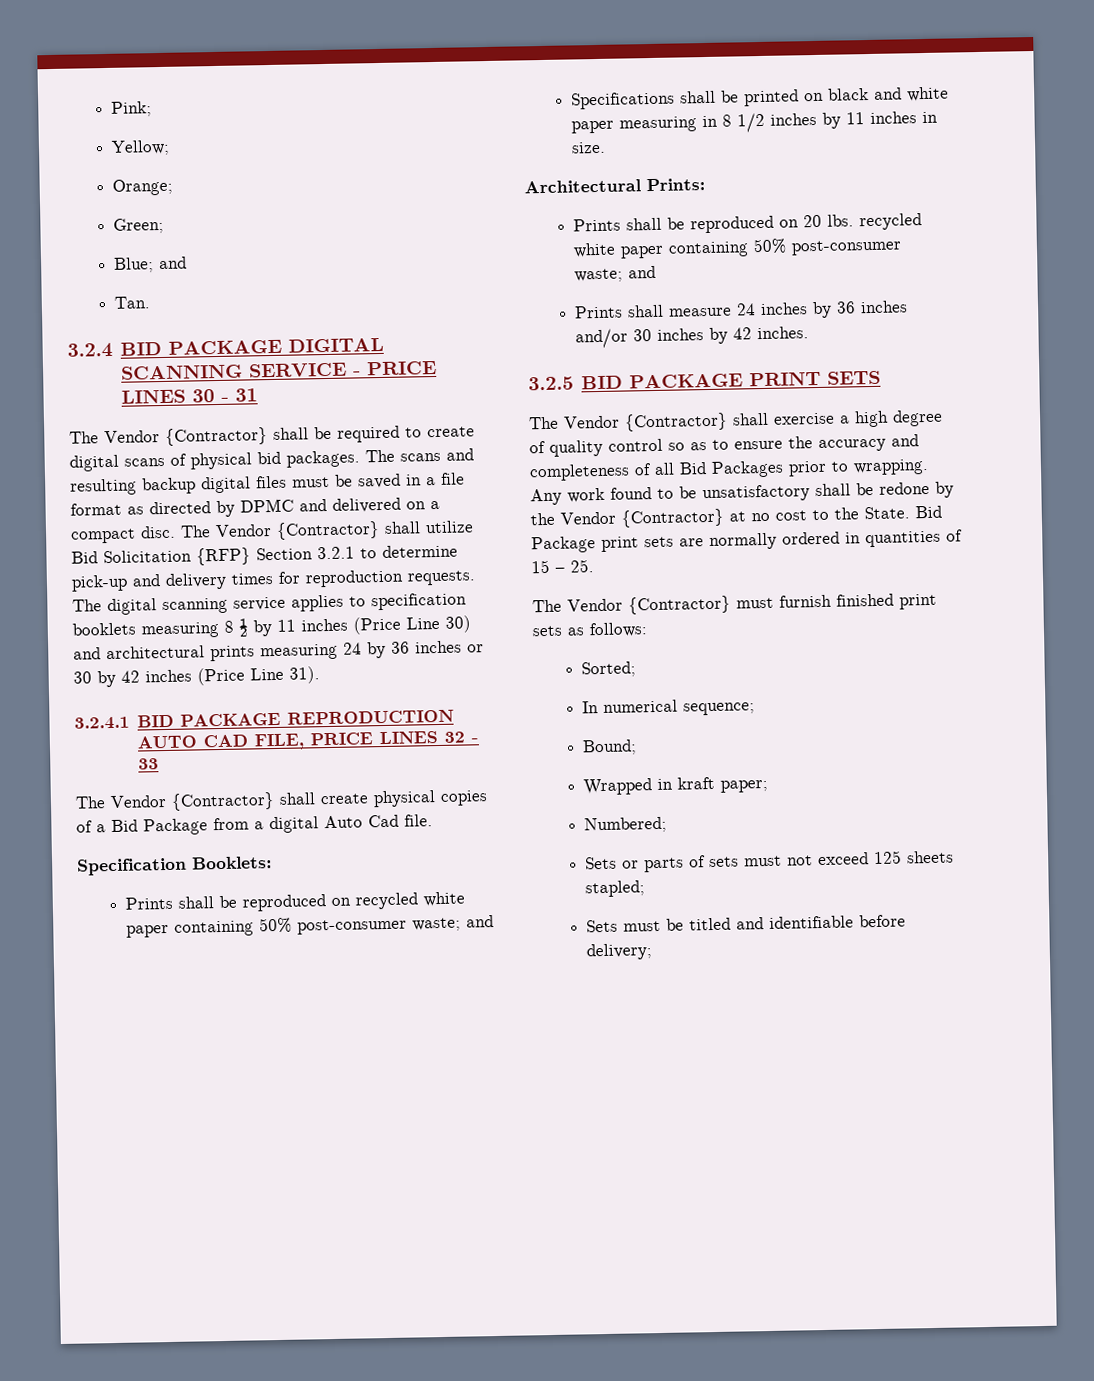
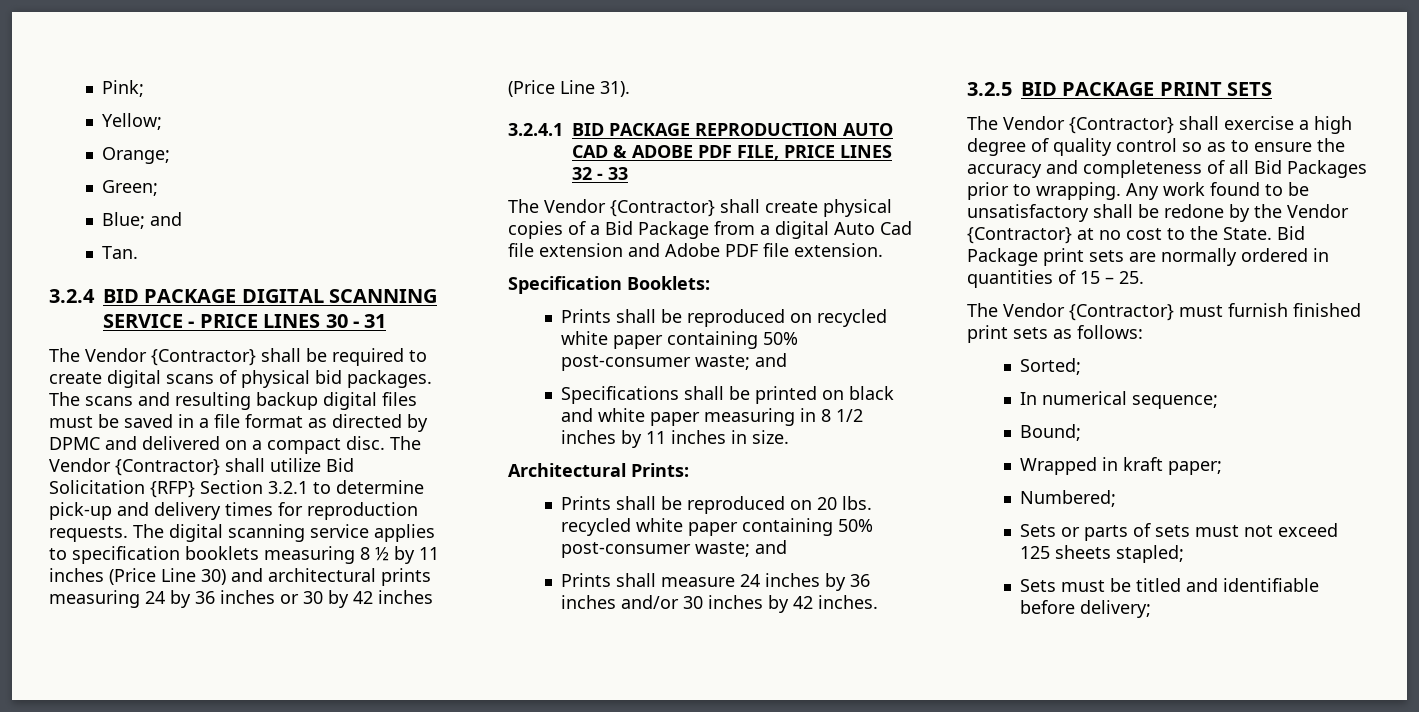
(249, 741) none -> [613,145,732,158] & ADOBE PDF
[404,814,433,827] file. -> [508,243,883,257] file extension and Adobe PDF file extension.

